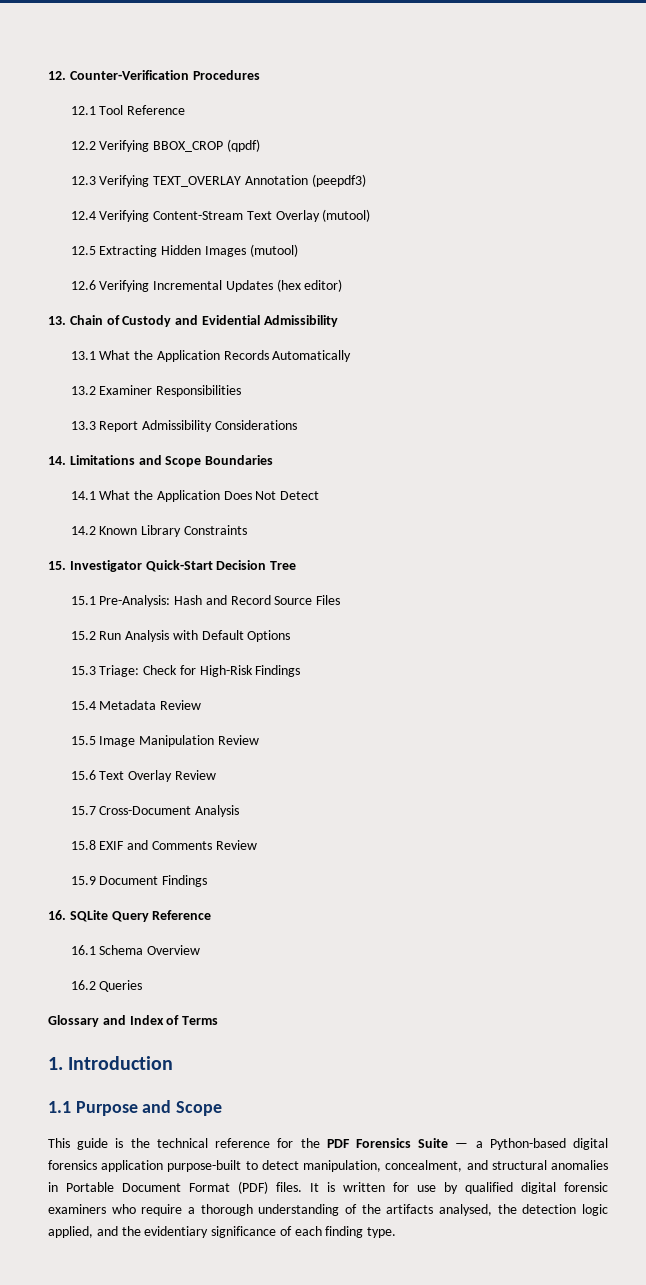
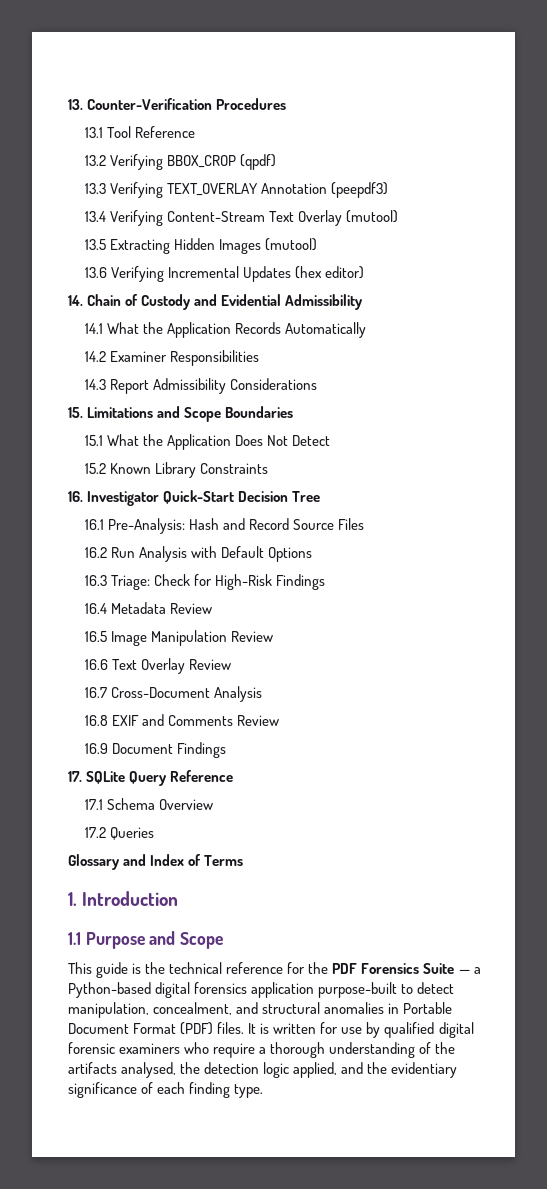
[48,71,66,80] 12. -> [68,99,83,110] 13.
[70,106,96,115] 12.1 -> [84,127,103,138] 13.1
[70,141,96,150] 12.2 -> [84,155,106,166] 13.2
[70,176,96,185] 12.3 -> [84,183,106,194] 13.3
[70,211,96,220] 12.4 -> [84,211,106,222] 13.4
[70,246,96,255] 12.5 -> [84,239,106,250] 13.5
[70,280,96,290] 12.6 -> [84,267,107,278] 13.6
[48,316,66,325] 13. -> [68,295,83,306] 14.
[70,351,96,360] 13.1 -> [84,323,103,334] 14.1
[70,386,96,395] 13.2 -> [84,351,106,362] 14.2
[70,421,96,430] 13.3 -> [84,379,106,390] 14.3
[48,456,66,465] 14. -> [68,407,83,418] 15.
[70,491,96,500] 14.1 -> [84,435,103,446] 15.1
[70,526,96,535] 14.2 -> [84,463,106,474] 15.2
[48,561,66,570] 15. -> [68,491,83,502] 16.
[70,596,96,605] 15.1 -> [84,519,104,530] 16.1
[70,631,96,640] 15.2 -> [84,547,107,558] 16.2
[70,666,96,675] 15.3 -> [84,575,107,586] 16.3
[70,701,96,710] 15.4 -> [84,603,107,614] 16.4
[70,736,96,745] 15.5 -> [84,631,107,642] 16.5
[70,770,96,780] 15.6 -> [84,659,108,670] 16.6
[70,806,96,815] 15.7 -> [84,687,107,698] 16.7
[70,840,96,850] 15.8 -> [84,715,108,726] 16.8
[70,876,96,885] 15.9 -> [84,743,108,754] 16.9
[48,910,66,920] 16. -> [68,771,82,782] 17.
[70,945,96,955] 16.1 -> [84,799,103,810] 17.1
[70,980,96,990] 16.2 -> [84,827,106,838] 17.2

